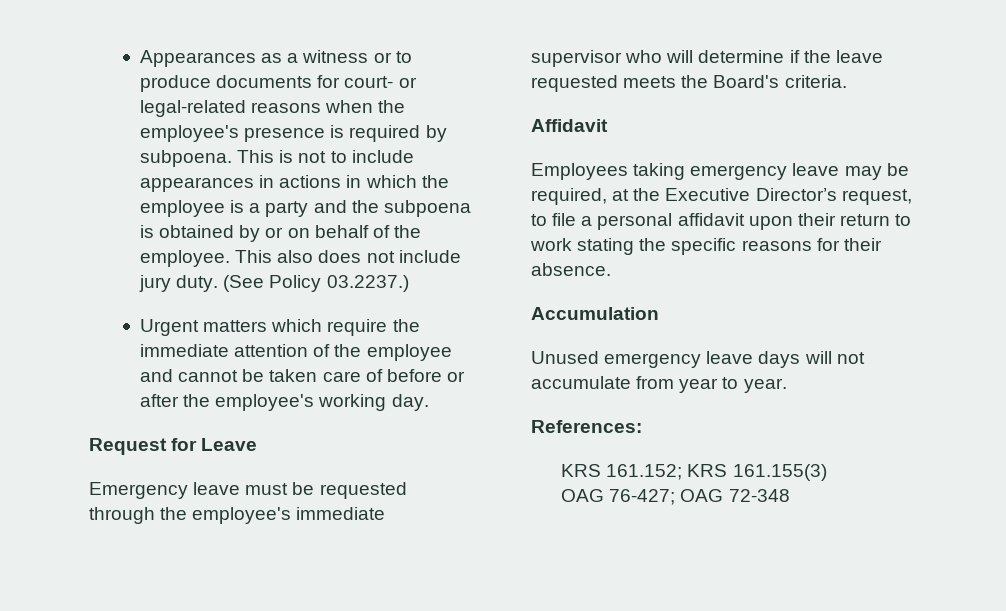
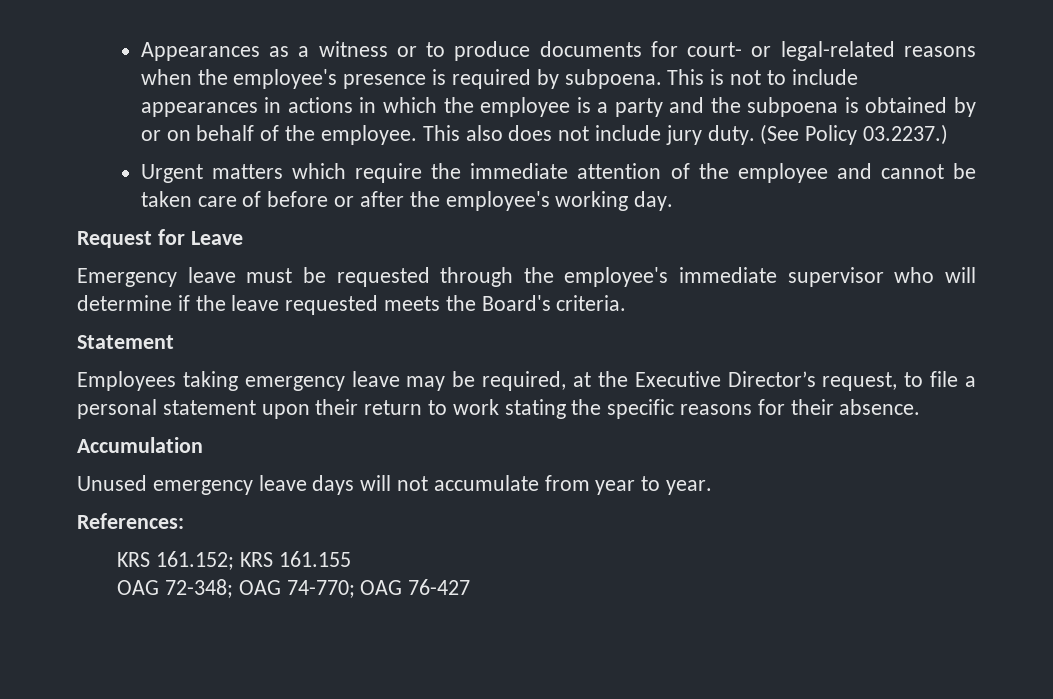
[531,119,608,132] Affidavit -> [77,335,174,349] Statement
[677,213,745,226] affidavit -> [162,400,256,415] statement
[732,464,827,481] [561,489,790,505] 161.155(3) // OAG 76-427; OAG 72-348 -> [278,551,351,567] [117,579,471,598] 161.155 // OAG 72-348; OAG 74-770; OAG 76-427

